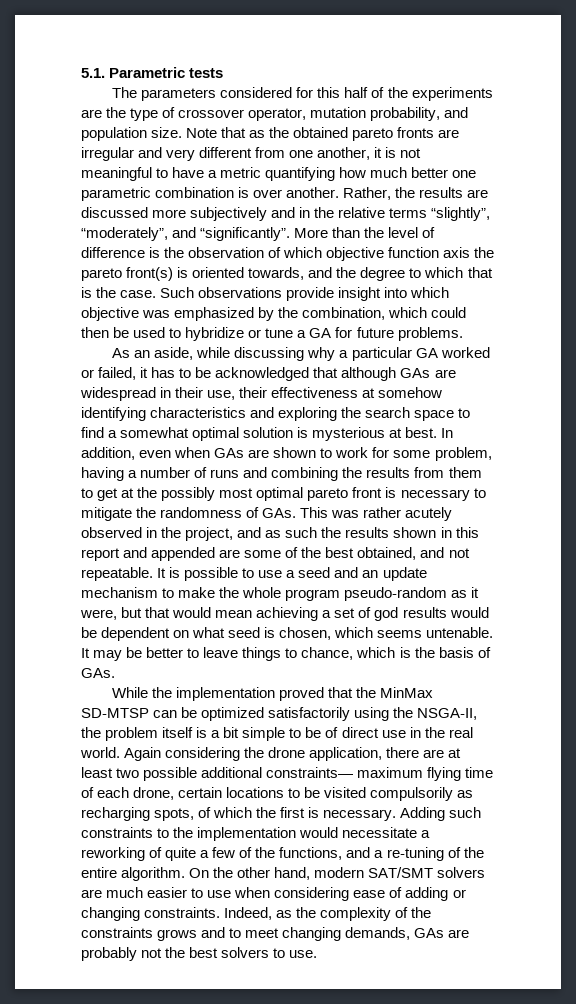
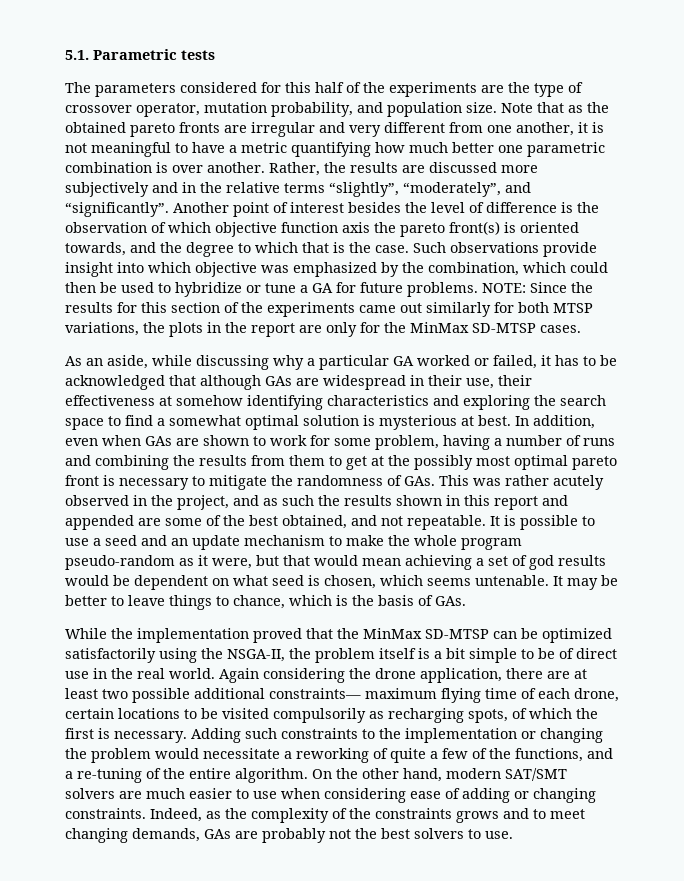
[294,227,361,238] More than -> [173,202,401,217] Another point of interest besides
(463, 334) none -> [482,282,593,293] [65,302,593,317] [65,322,581,337] NOTE: Since the results for this section of the experiments came out similarly for both MTSP variations, the plots in the report are only for the MinMax SD-MTSP cases.
(297, 834) none -> [521,728,603,743] [65,748,151,763] or changing the problem

